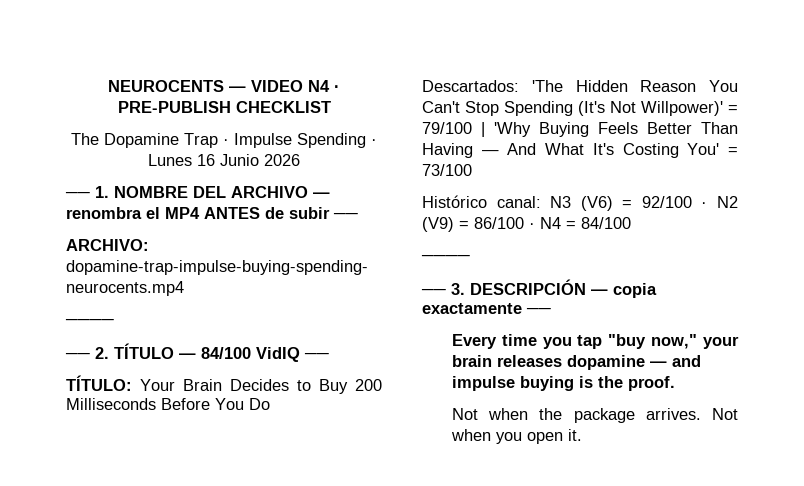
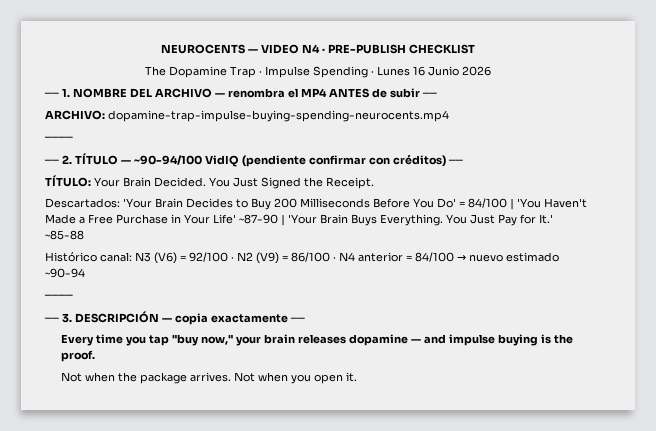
[201,347,329,362] [66,375,175,391] 84/100 VidIQ ── // TÍTULO: Your -> [134,154,463,167] [45,175,374,189] [45,198,152,208] ~90-94/100 VidIQ (pendiente confirmar con créditos) ── // TÍTULO: Your Brain Decided. You Just Signed the Receipt. // Descartados: 'Your
[249,398,270,410] [422,80,738,92] [422,101,738,116] [422,122,738,137] [422,143,738,158] [422,164,472,176] Do // Descartados: 'The Hidden Reason You Can't Stop Spending (It's Not Willpower)' = 79/100 | 'Why Buying Feels Better Than Having — And What It's Costing You' = 73/100 -> [437,198,587,210] [45,214,553,226] [45,230,84,240] Do' = 84/100 | 'You Haven't Made a Free Purchase in Your Life' ~87-90 | 'Your Brain Buys Everything. You Just Pay for It.' ~85-88
[566,217,631,229] = 84/100 -> [358,252,559,262] [45,268,85,278] anterior = 84/100 → nuevo estimado ~90-94

